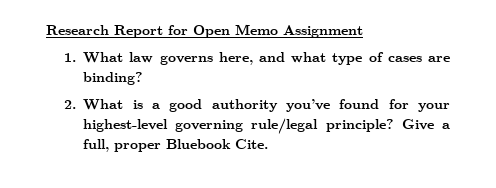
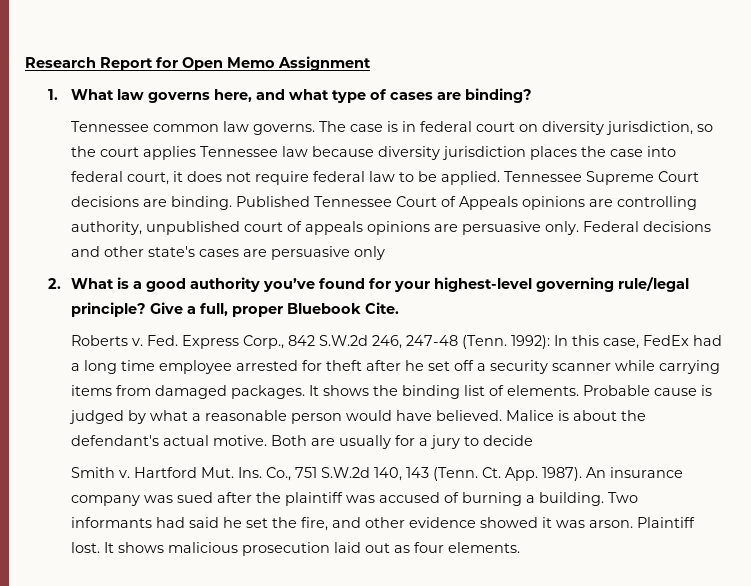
(144, 78) none -> [70,121,713,135] [70,146,676,160] [70,171,699,185] [70,196,697,210] [70,221,711,235] [70,246,385,260] // Tennessee common law governs. The case is in federal court on diversity jurisdiction, so the court applies Tennessee law because diversity jurisdiction places the case into federal court, it does not require federal law to be applied. Tennessee Supreme Court decisions are binding. Published Tennessee Court of Appeals opinions are controlling authority, unpublished court of appeals opinions are persuasive only. Federal decisions and other state's cases are persuasive only
(269, 144) none -> [70,335,722,349] [70,360,720,374] [70,385,712,399] [68,410,646,424] [70,435,533,449] [70,467,683,481] [70,492,638,506] [70,517,695,531] [70,542,520,556] // Roberts v. Fed. Express Corp., 842 S.W.2d 246, 247-48 (Tenn. 1992): In this case, FedEx had a long time employee arrested for theft after he set off a security scanner while carrying items from damaged packages. It shows the binding list of elements. Probable cause is judged by what a reasonable person would have believed. Malice is about the defendant's actual motive. Both are usually for a jury to decide // Smith v. Hartford Mut. Ins. Co., 751 S.W.2d 140, 143 (Tenn. Ct. App. 1987). An insurance company was sued after the plaintiff was accused of burning a building. Two informants had said he set the fire, and other evidence showed it was arson. Plaintiff lost. It shows malicious prosecution laid out as four elements.

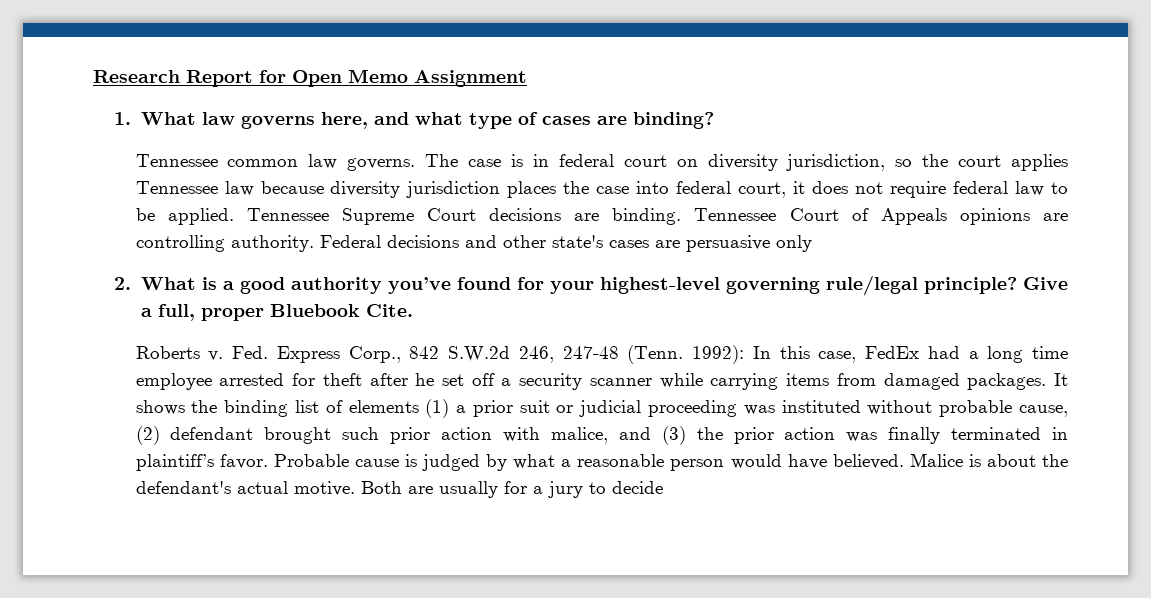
[235,196,310,207] Published -> (682, 216) none
[70,221,579,235] authority, unpublished court of appeals opinions are persuasive only. -> [230,235,314,252] authority.
[506,385,579,396] elements. -> [348,399,1068,418] [135,426,1068,445] [135,454,268,471] elements (1) a prior suit or judicial proceeding was instituted without probable cause, (2) defendant brought such prior action with malice, and (3) the prior action was finally terminated in plaintiff’s favor.
[70,467,683,481] [70,492,638,506] [70,517,695,531] [70,542,520,556] // Smith v. Hartford Mut. Ins. Co., 751 S.W.2d 140, 143 (Tenn. Ct. App. 1987). An insurance company was sued after the plaintiff was accused of burning a building. Two informants had said he set the fire, and other evidence showed it was arson. Plaintiff lost. It shows malicious prosecution laid out as four elements. -> (663, 487) none

